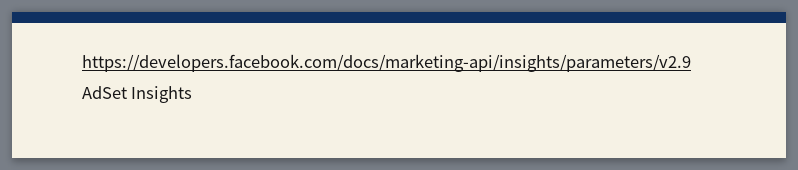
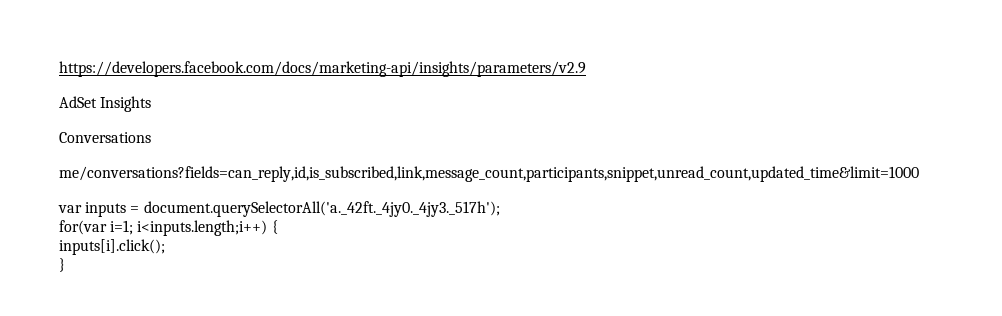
(193, 94) none -> [59,132,151,143] [59,166,919,182] [58,201,500,217] [59,220,278,236] [59,239,165,255] [59,258,65,272] // Conversations // me/conversations?fields=can_reply,id,is_subscribed,link,message_count,participants,snippet,unread_count,updated_time&limit=1000 // var inputs = document.querySelectorAll('a._42ft._4jy0._4jy3._517h'); // for(var i=1; i<inputs.length;i++) { // inputs[i].click(); // }

